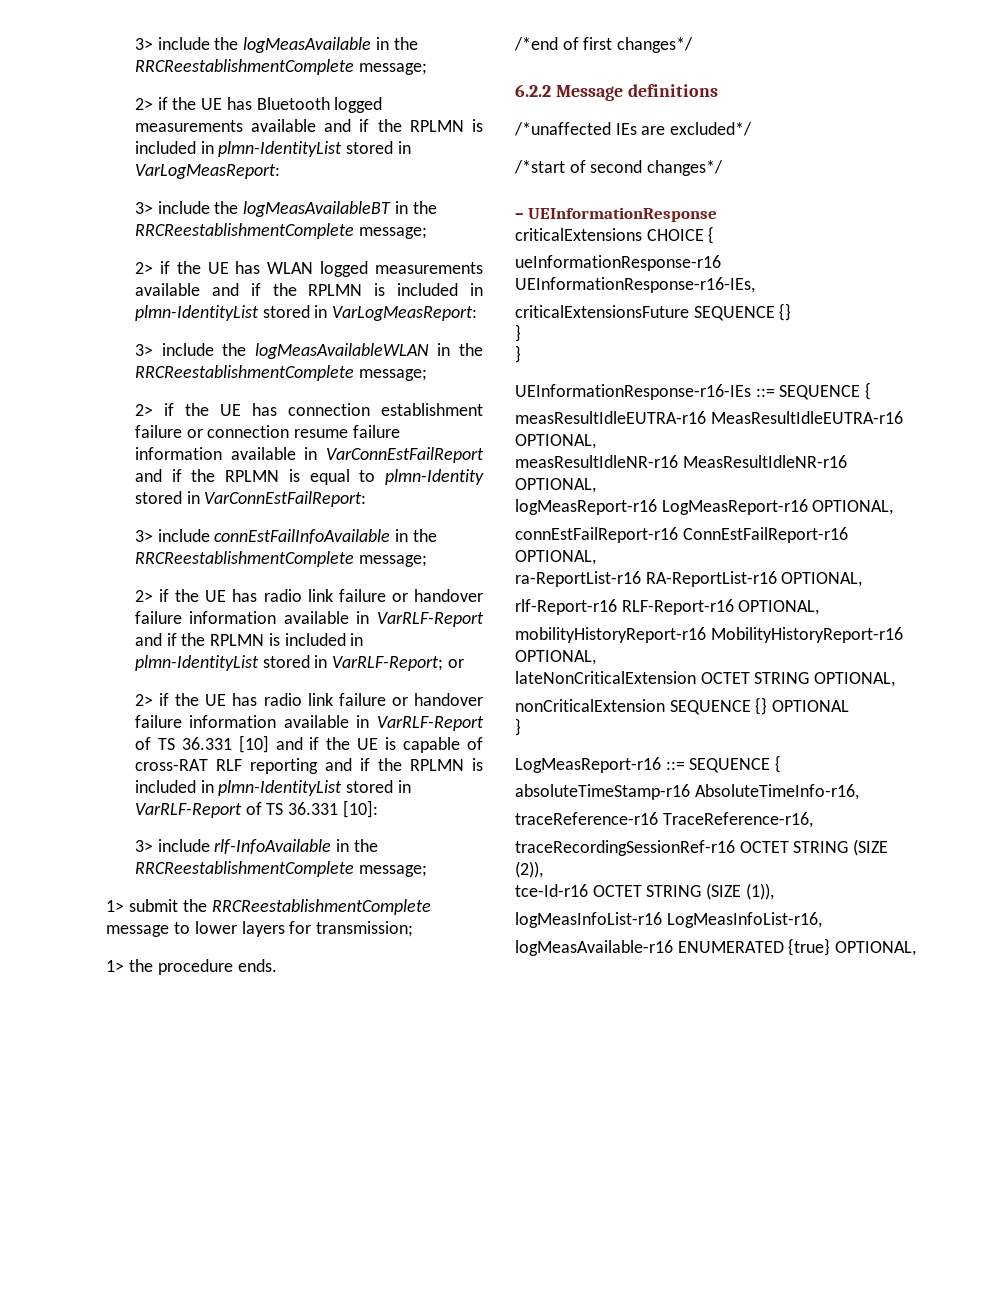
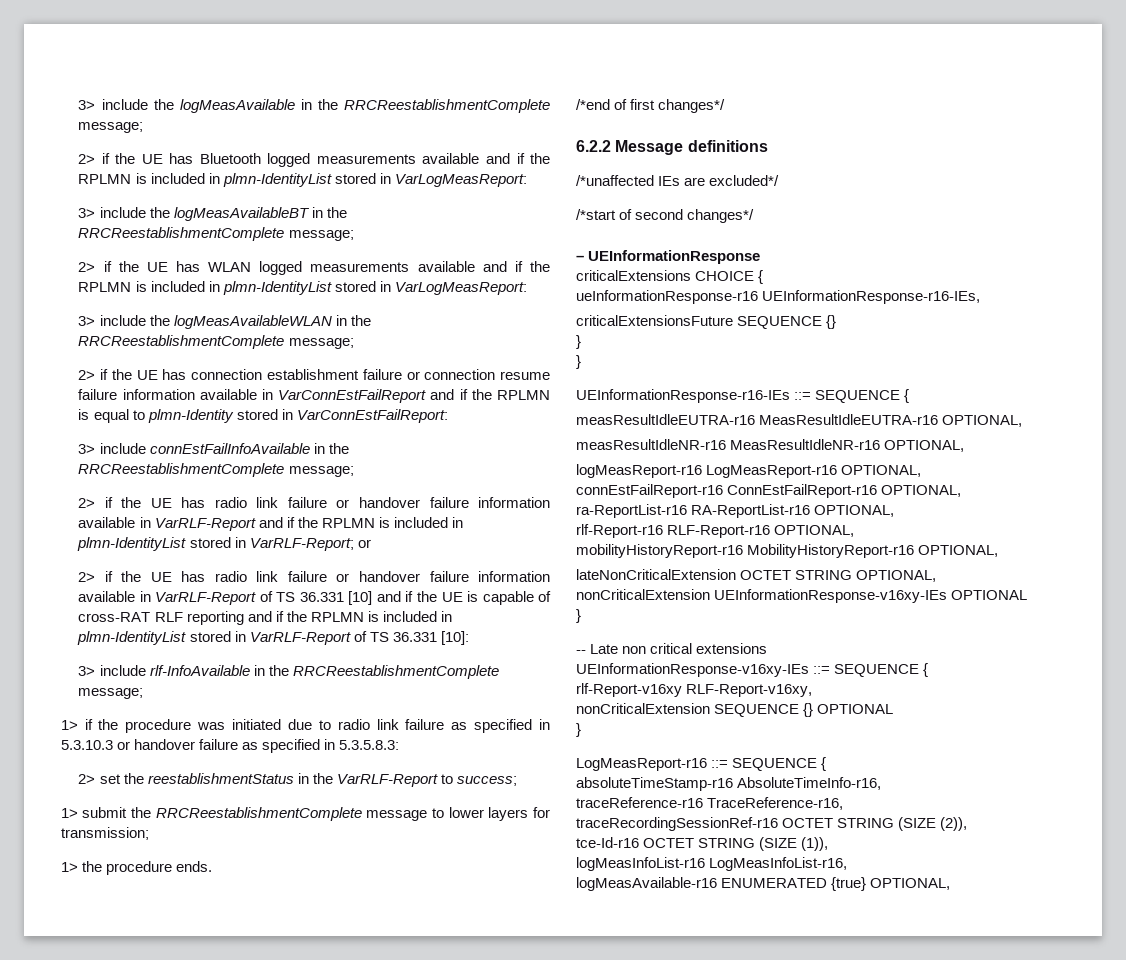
(427, 871) none -> [60,719,551,733] [60,739,400,753] [78,773,517,787] // 1> if the procedure was initiated due to radio link failure as specified in 5.3.10.3 or handover failure as specified in 5.3.5.8.3: // 2> set the reestablishmentStatus in the VarRLF-Report to success;
(896, 679) none -> [576,589,1028,603] [576,609,581,623] [576,643,768,654] [576,663,929,677] [576,683,813,697] // nonCriticalExtension UEInformationResponse-v16xy-IEs OPTIONAL // } // -- Late non critical extensions // UEInformationResponse-v16xy-IEs ::= SEQUENCE { // rlf-Report-v16xy RLF-Report-v16xy,

